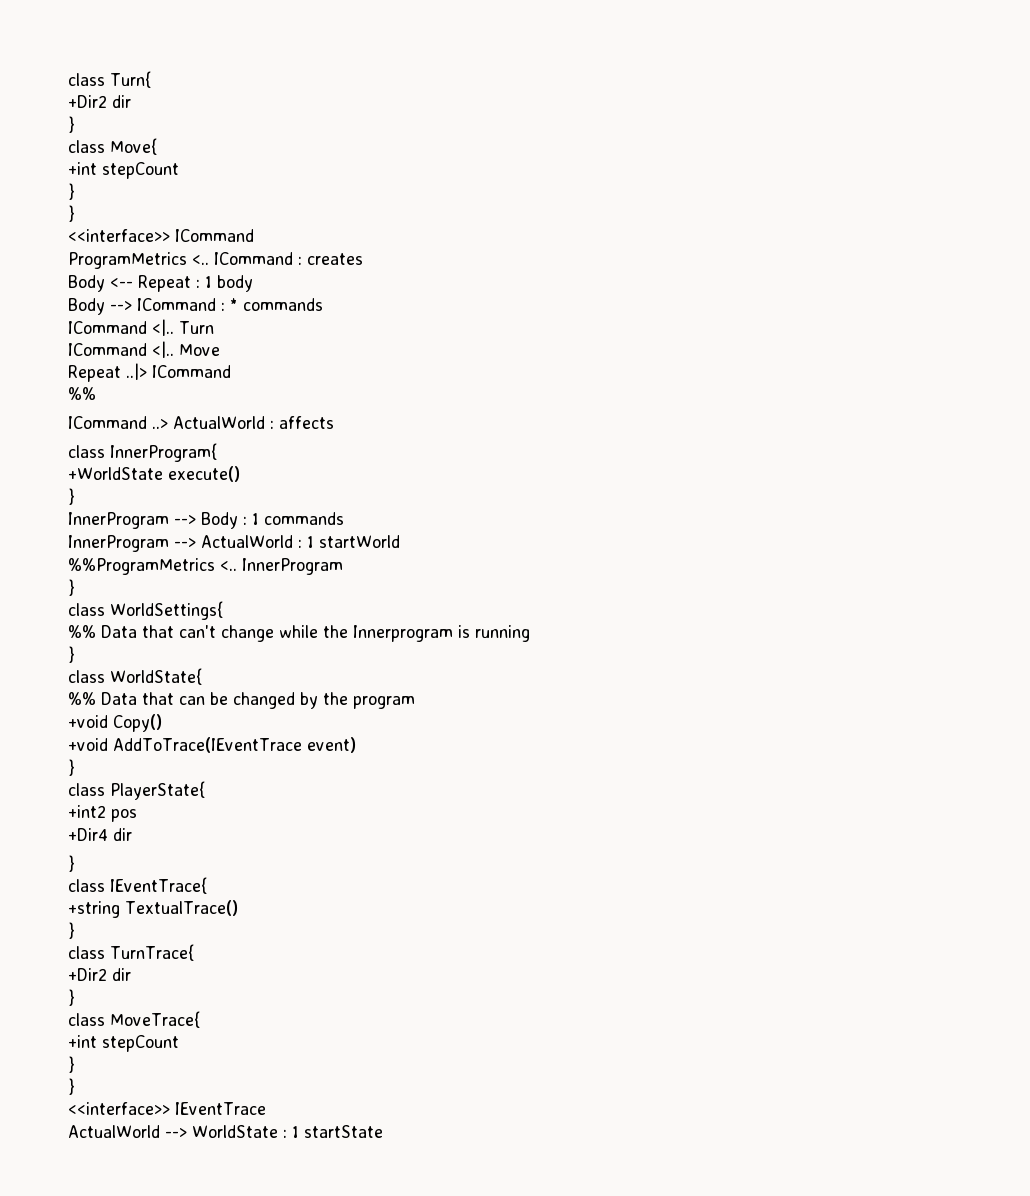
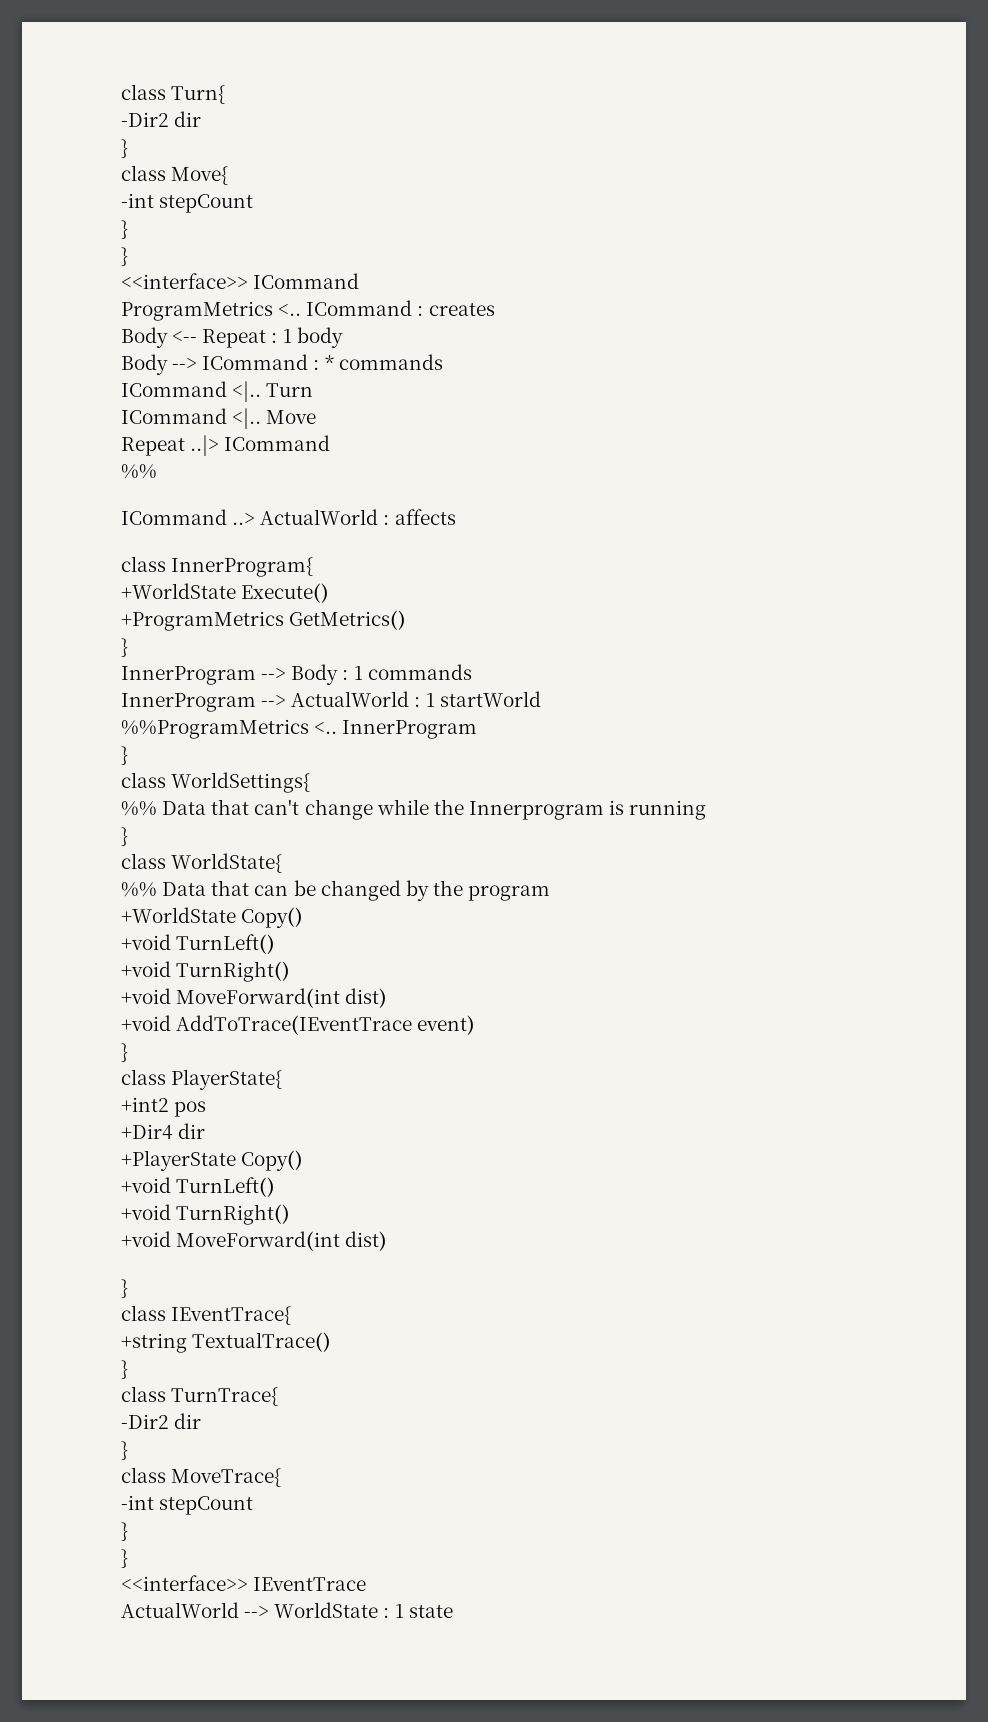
[68,95,107,108] +Dir2 -> [121,112,169,127] -Dir2
[68,162,97,175] +int -> [121,193,154,208] -int
[168,466,240,482] execute() -> [241,583,330,603] [121,610,407,631] Execute() // +ProgramMetrics GetMetrics()
[68,714,162,732] // +void Copy() -> [121,907,304,928] [121,934,276,954] [121,961,291,982] [121,988,388,1008] // +WorldState Copy() // +void TurnLeft() // +void TurnRight() // +void MoveForward(int dist)
(132, 834) none -> [121,1150,304,1171] [121,1177,276,1197] [121,1204,291,1225] [121,1231,388,1251] // +PlayerState Copy() // +void TurnLeft() // +void TurnRight() // +void MoveForward(int dist)
[68,968,107,981] +Dir2 -> [121,1414,169,1429] -Dir2
[68,1035,97,1048] +int -> [121,1495,154,1510] -int
[304,1125,383,1138] startState -> [408,1605,453,1618] state

